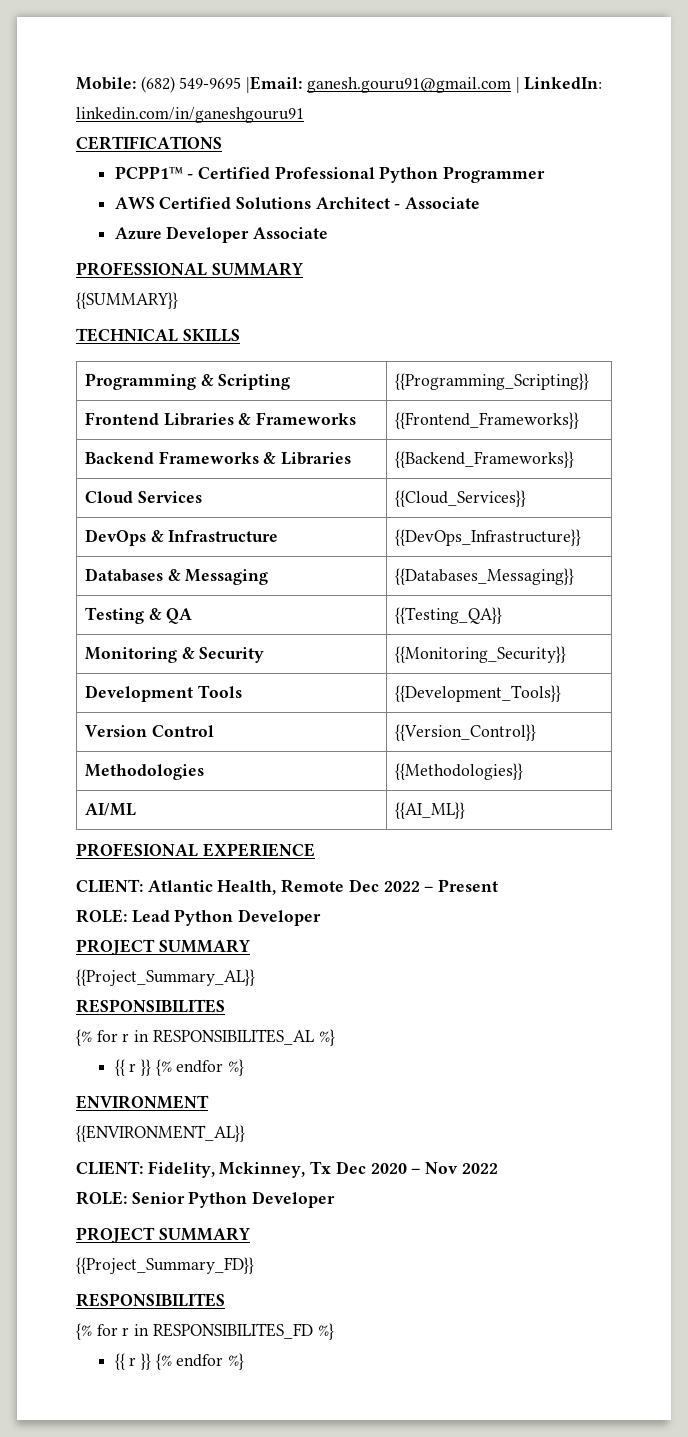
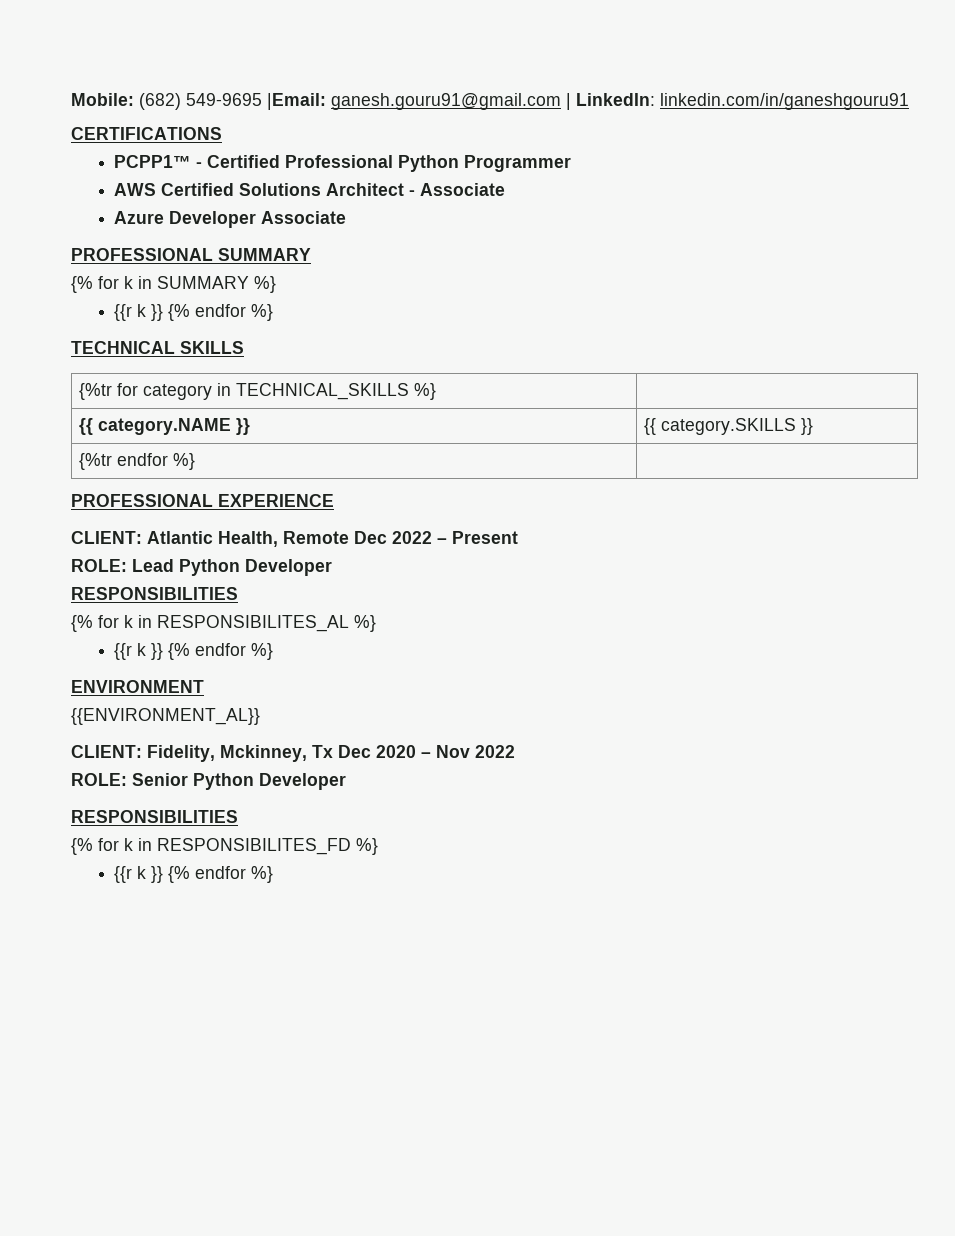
[76,292,178,309] [76,328,240,342] [84,373,291,390] [394,373,589,390] [84,412,356,426] [394,412,579,429] [84,451,351,465] [394,451,574,468] [84,491,202,503] [394,490,526,507] [84,529,279,546] [394,529,581,546] [84,568,269,585] [394,568,574,585] [84,607,193,624] [394,607,502,624] [84,647,265,663] [394,646,566,663] [84,685,242,702] [394,685,561,702] [84,725,214,737] [394,724,536,741] [84,764,204,780] [394,763,523,780] [84,803,136,816] [394,802,465,819] [76,843,198,857] {{SUMMARY}} // TECHNICAL SKILLS // Programming & Scripting | {{Programming_Scripting}} // Frontend Libraries & Frameworks | {{Frontend_Frameworks}} // Backend Frameworks & Libraries | {{Backend_Frameworks}} // Cloud Services | {{Cloud_Services}} // DevOps & Infrastructure | {{DevOps_Infrastructure}} // Databases & Messaging | {{Databases_Messaging}} // Testing & QA | {{Testing_QA}} // Monitoring & Security | {{Monitoring_Security}} // Development Tools | {{Development_Tools}} // Version Control | {{Version_Control}} // Methodologies | {{Methodologies}} // AI/ML | {{AI_ML}} // PROFESIONAL -> [71,276,276,293] [114,304,274,321] [71,341,244,354] [79,383,437,400] [79,418,251,435] [644,418,814,435] [79,453,196,470] [71,494,213,507] {% for k in SUMMARY %} // {{r k }} {% endfor %} // TECHNICAL SKILLS // {%tr for category in TECHNICAL_SKILLS %} | // {{ category.NAME }} | {{ category.SKILLS }} // {%tr endfor %} | // PROFESSIONAL
[76,939,250,956] [76,969,255,986] [76,999,225,1013] [76,1029,130,1046] PROJECT SUMMARY // {{Project_Summary_AL}} // RESPONSIBILITES // {% for r -> [71,587,238,600] [71,615,133,632] RESPONSIBILITIES // {% for k
[114,1059,137,1076] {{ r -> [114,643,147,660] {{r k
[76,1227,250,1244] [76,1257,254,1274] [76,1293,225,1307] [76,1323,130,1340] PROJECT SUMMARY // {{Project_Summary_FD}} // RESPONSIBILITES // {% for r -> [71,810,238,823] [71,838,133,855] RESPONSIBILITIES // {% for k
[114,1353,137,1370] {{ r -> [114,866,147,883] {{r k

